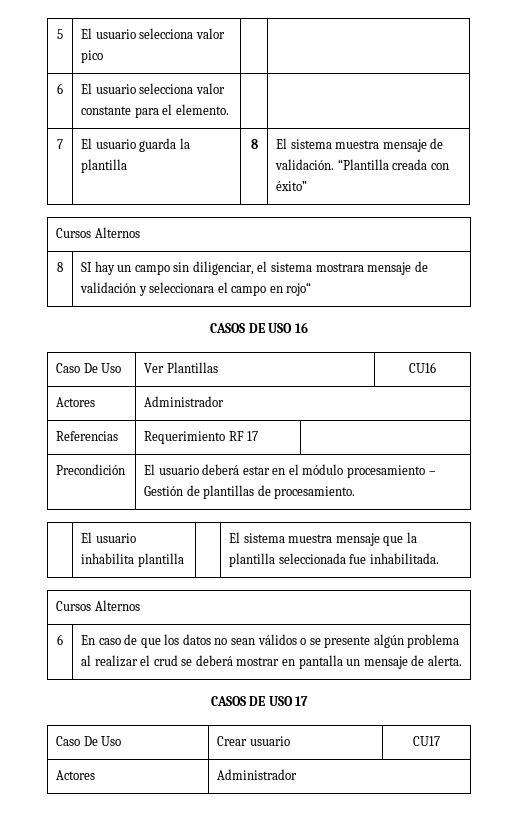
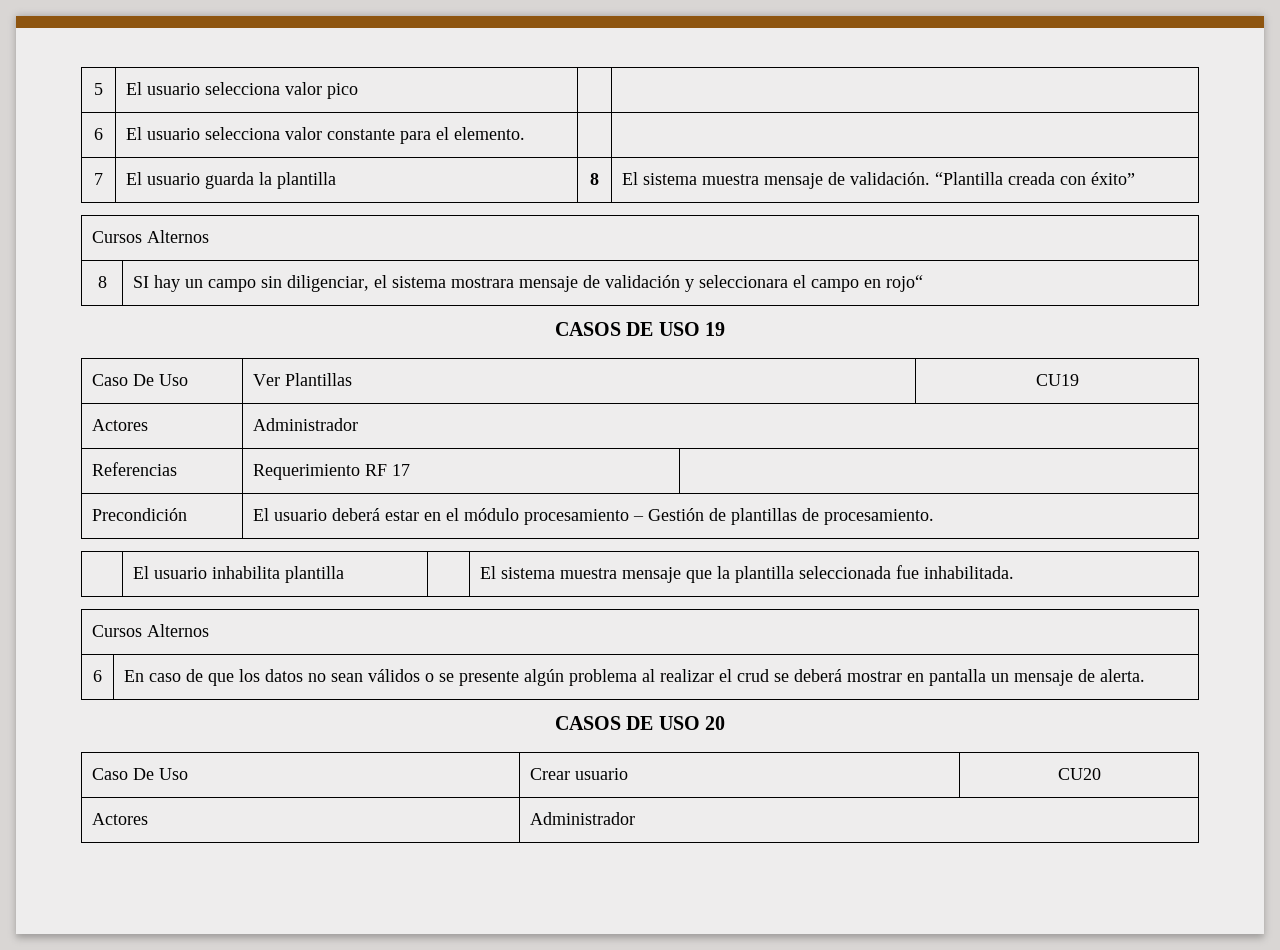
[294,322,308,333] 16 -> [705,322,726,336] 19
[409,362,436,373] CU16 -> [1035,374,1079,386] CU19
[295,696,309,706] 17 -> [705,716,726,730] 20
[413,736,440,746] CU17 -> [1057,768,1101,780] CU20

